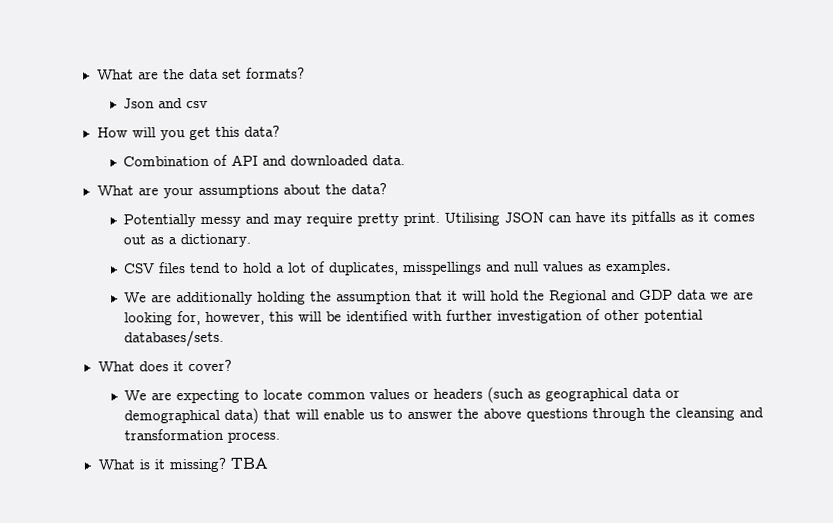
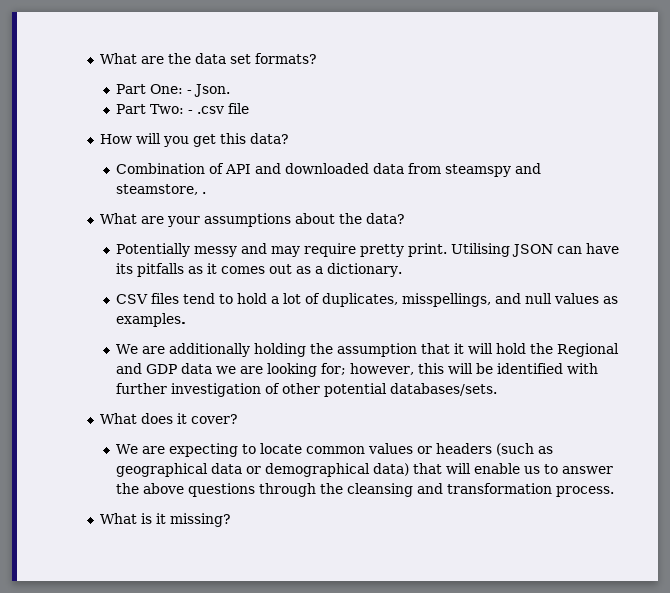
[123,98,209,109] Json and csv -> [115,84,230,97] [115,103,249,114] Part One: - Json. // Part Two: - .csv file
[372,155,406,166] data. -> [372,163,541,177] [115,184,206,195] data from steamspy and steamstore, .
[403,261,483,276] misspellings -> [401,293,491,307] misspellings,
[177,311,202,326] for, -> [320,363,346,375] for;
[229,457,268,469] TBA -> (231, 520) none

